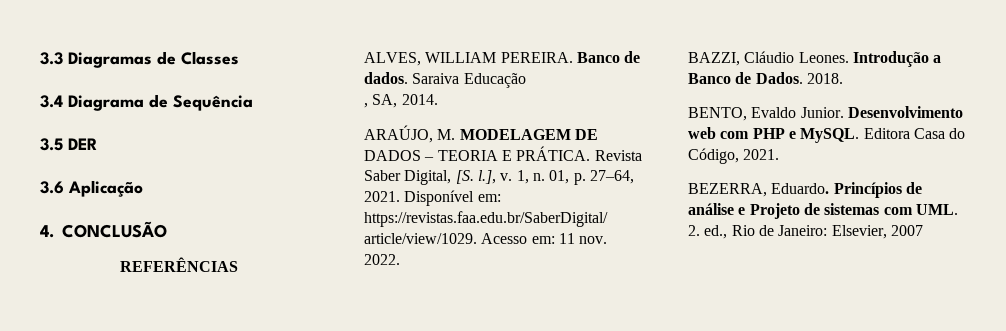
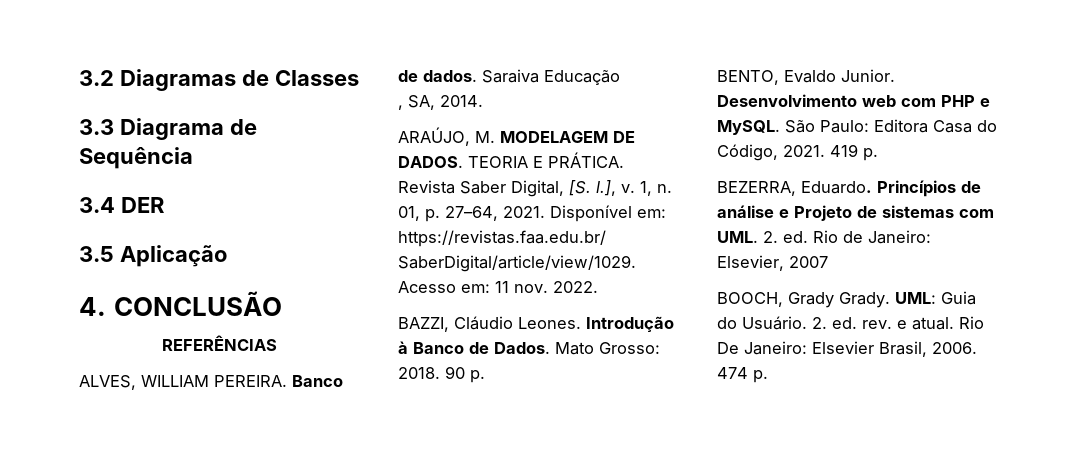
[40,52,63,65] 3.3 -> [79,70,114,86] 3.2
[40,95,63,108] 3.4 -> [79,119,114,135] 3.3
[40,138,63,151] 3.5 -> [79,197,115,213] 3.4
[40,181,64,194] 3.6 -> [79,246,114,262] 3.5
[364,150,435,161] DADOS – -> [398,156,463,168] DADOS.
[933,55,942,63] a -> [398,341,408,354] à
(803, 78) none -> [555,342,660,355] Mato Grosso:
(843, 78) none -> [445,366,485,383] 90 p.
(860, 135) none -> [785,119,869,133] São Paulo:
(780, 154) none -> [830,144,878,161] 419 p.
[704,225,728,239] ed., -> [783,231,808,243] ed.
(923, 230) none -> [717,291,976,308] [717,316,984,330] [717,341,977,357] [717,367,768,383] // BOOCH, Grady Grady. UML: Guia do Usuário. 2. ed. rev. e atual. Rio De Janeiro: Elsevier Brasil, 2006. 474 p.

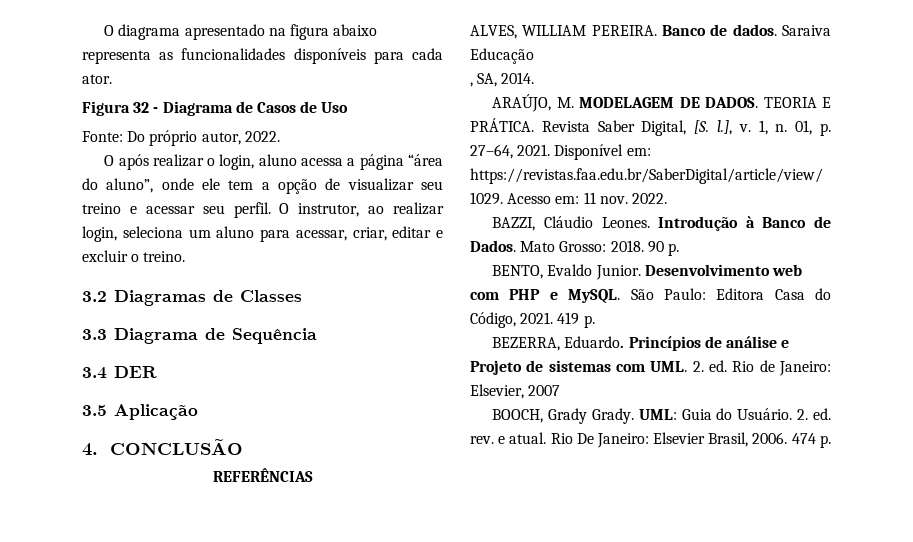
(79, 78) none -> [104,24,378,40] [82,48,443,64] [82,74,112,84] [82,101,349,116] [82,130,280,146] [104,154,443,170] [82,178,443,194] [82,202,444,218] [82,226,443,242] [82,250,186,262] O diagrama apresentado na figura abaixo representa as funcionalidades disponíveis para cada ator. // Figura 32 - Diagrama de Casos de Uso // Fonte: Do próprio autor, 2022. // O após realizar o login, aluno acessa a página “área do aluno”, onde ele tem a opção de visualizar seu treino e acessar seu perfil. O instrutor, ao realizar login, seleciona um aluno para acessar, criar, editar e excluir o treino. //

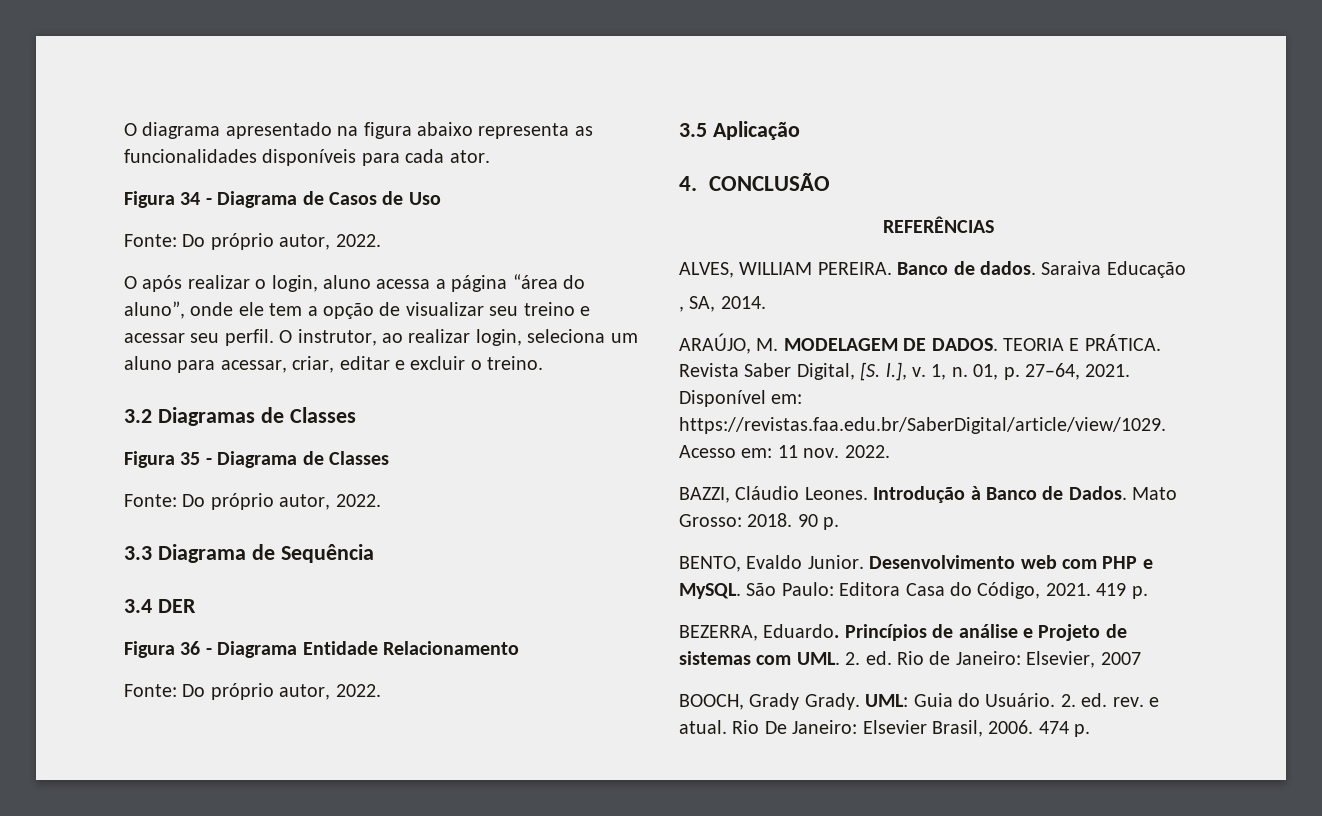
[133,102,150,113] 32 -> [180,192,201,205] 34
(302, 296) none -> [124,451,389,468] [124,493,381,510] // Figura 35 - Diagrama de Classes // Fonte: Do próprio autor, 2022.
(157, 372) none -> [124,641,519,658] [124,683,381,700] // Figura 36 - Diagrama Entidade Relacionamento // Fonte: Do próprio autor, 2022.

